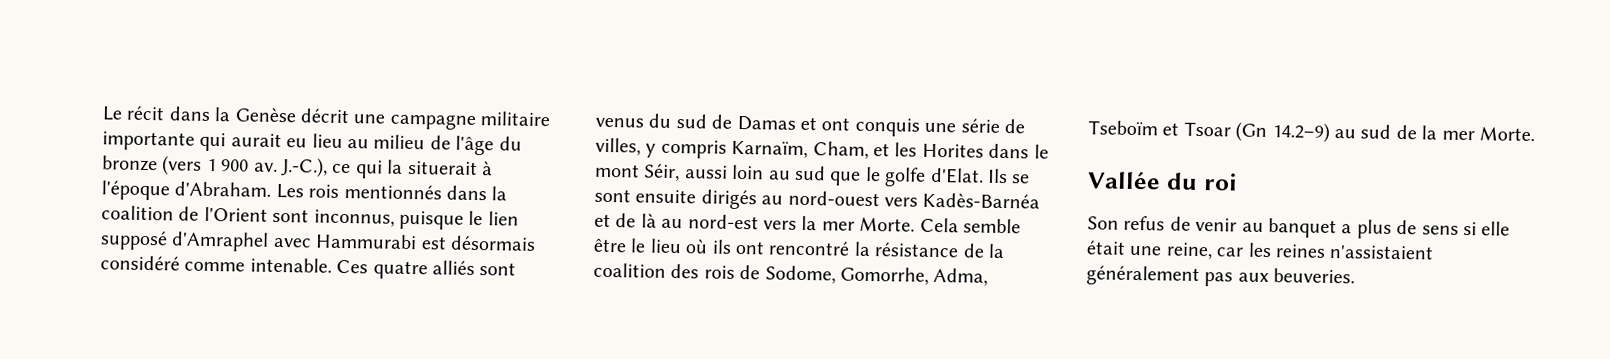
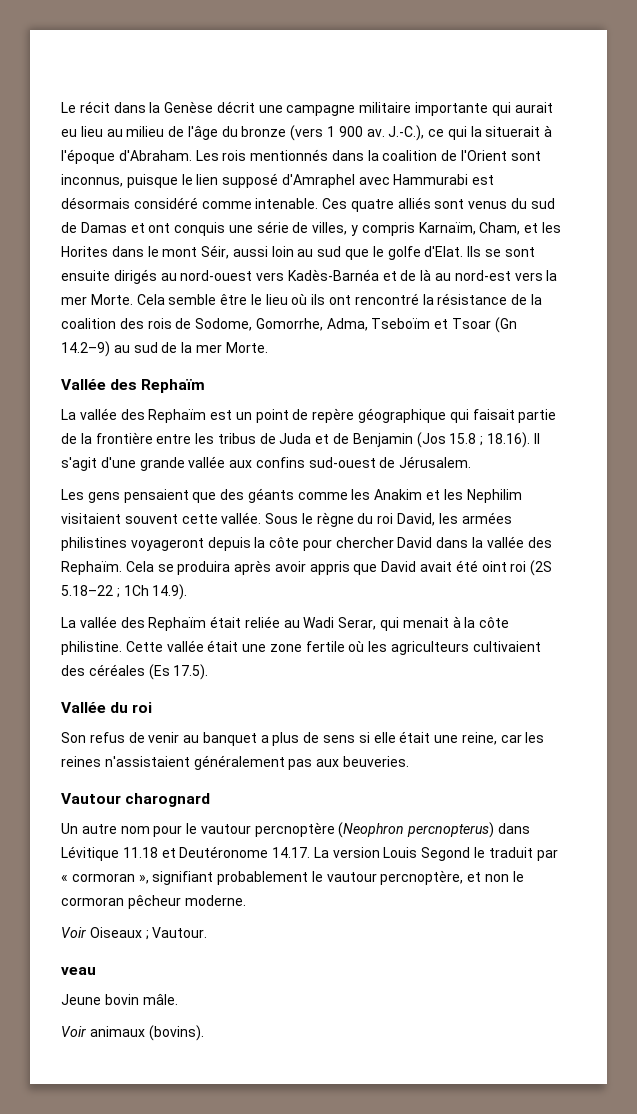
(1535, 134) none -> [61,379,206,393] [61,408,557,423] [61,432,540,448] [61,456,472,471] [61,488,522,503] [61,512,512,527] [61,536,552,551] [61,560,553,576] [61,584,188,600] [61,616,510,631] [61,640,541,655] [61,664,209,680] // Vallée des Rephaïm // La vallée des Rephaïm est un point de repère géographique qui faisait partie de la frontière entre les tribus de Juda et de Benjamin (Jos 15.8 ; 18.16). Il s'agit d'une grande vallée aux confins sud-ouest de Jérusalem. // Les gens pensaient que des géants comme les Anakim et les Nephilim visitaient souvent cette vallée. Sous le règne du roi David, les armées philistines voyageront depuis la côte pour chercher David dans la vallée des Rephaïm. Cela se produira après avoir appris que David avait été oint roi (2S 5.18–22 ; 1Ch 14.9). // La vallée des Rephaïm était reliée au Wadi Serar, qui menait à la côte philistine. Cette vallée était une zone fertile où les agriculteurs cultivaient des céréales (Es 17.5).
(1356, 276) none -> [61,793,211,807] [61,822,531,838] [61,846,558,861] [61,870,524,885] [61,895,246,909] [61,927,208,940] [61,967,96,975] [61,994,178,1005] [61,1025,204,1041] // Vautour charognard // Un autre nom pour le vautour percnoptère (Neophron percnopterus) dans Lévitique 11.18 et Deutéronome 14.17. La version Louis Segond le traduit par « cormoran », signifiant probablement le vautour percnoptère, et non le cormoran pêcheur moderne. // Voir Oiseaux ; Vautour. // veau // Jeune bovin mâle. // Voir animaux (bovins).

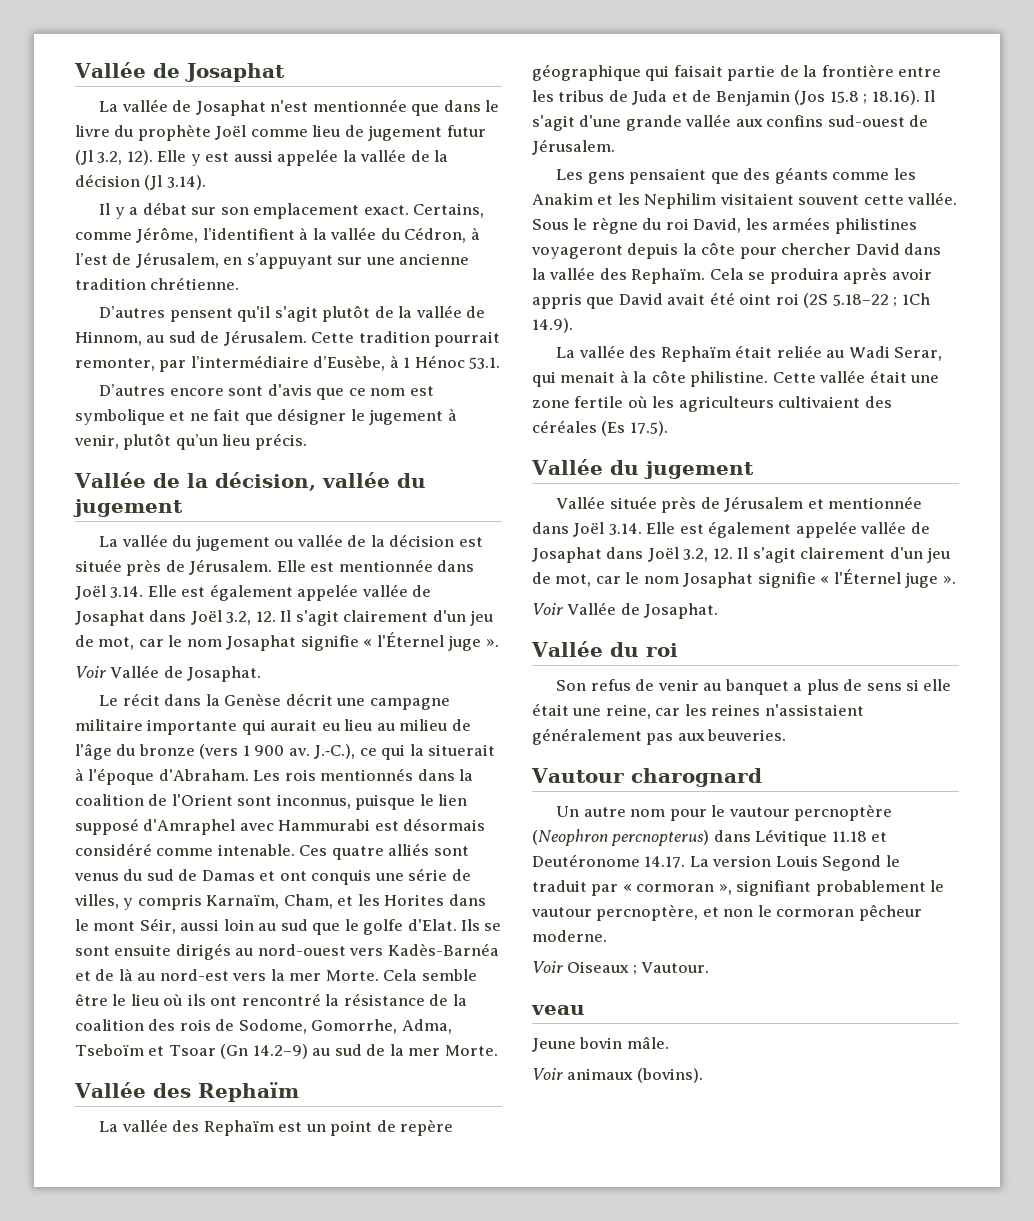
(61, 107) none -> [74,62,285,82] [99,99,500,116] [75,124,486,141] [75,149,449,166] [75,174,206,190] [99,202,485,219] [75,227,480,243] [75,252,470,269] [75,277,240,290] [99,305,486,322] [75,330,501,347] [75,355,501,372] [99,384,434,400] [75,408,457,425] [74,433,307,450] [74,472,426,491] [73,499,183,517] [99,534,483,551] [75,559,475,576] [75,584,432,601] [75,610,494,626] [75,632,499,651] [75,665,262,682] Vallée de Josaphat // La vallée de Josaphat n'est mentionnée que dans le livre du prophète Joël comme lieu de jugement futur (Jl 3.2, 12). Elle y est aussi appelée la vallée de la décision (Jl 3.14). // Il y a débat sur son emplacement exact. Certains, comme Jérôme, l’identifient à la vallée du Cédron, à l’est de Jérusalem, en s’appuyant sur une ancienne tradition chrétienne. // D’autres pensent qu'il s'agit plutôt de la vallée de Hinnom, au sud de Jérusalem. Cette tradition pourrait remonter, par l’intermédiaire d’Eusèbe, à 1 Hénoc 53.1. // D’autres encore sont d'avis que ce nom est symbolique et ne fait que désigner le jugement à venir, plutôt qu’un lieu précis. // Vallée de la décision, vallée du jugement // La vallée du jugement ou vallée de la décision est située près de Jérusalem. Elle est mentionnée dans Joël 3.14. Elle est également appelée vallée de Josaphat dans Joël 3.2, 12. Il s'agit clairement d'un jeu de mot, car le nom Josaphat signifie « l'Éternel juge ». // Voir Vallée de Josaphat. //
(209, 672) none -> [531,459,754,479] [556,496,923,513] [532,521,930,538] [532,547,951,563] [532,569,956,588] [532,602,719,619] // Vallée du jugement // Vallée située près de Jérusalem et mentionnée dans Joël 3.14. Elle est également appelée vallée de Josaphat dans Joël 3.2, 12. Il s'agit clairement d'un jeu de mot, car le nom Josaphat signifie « l'Éternel juge ». // Voir Vallée de Josaphat.

